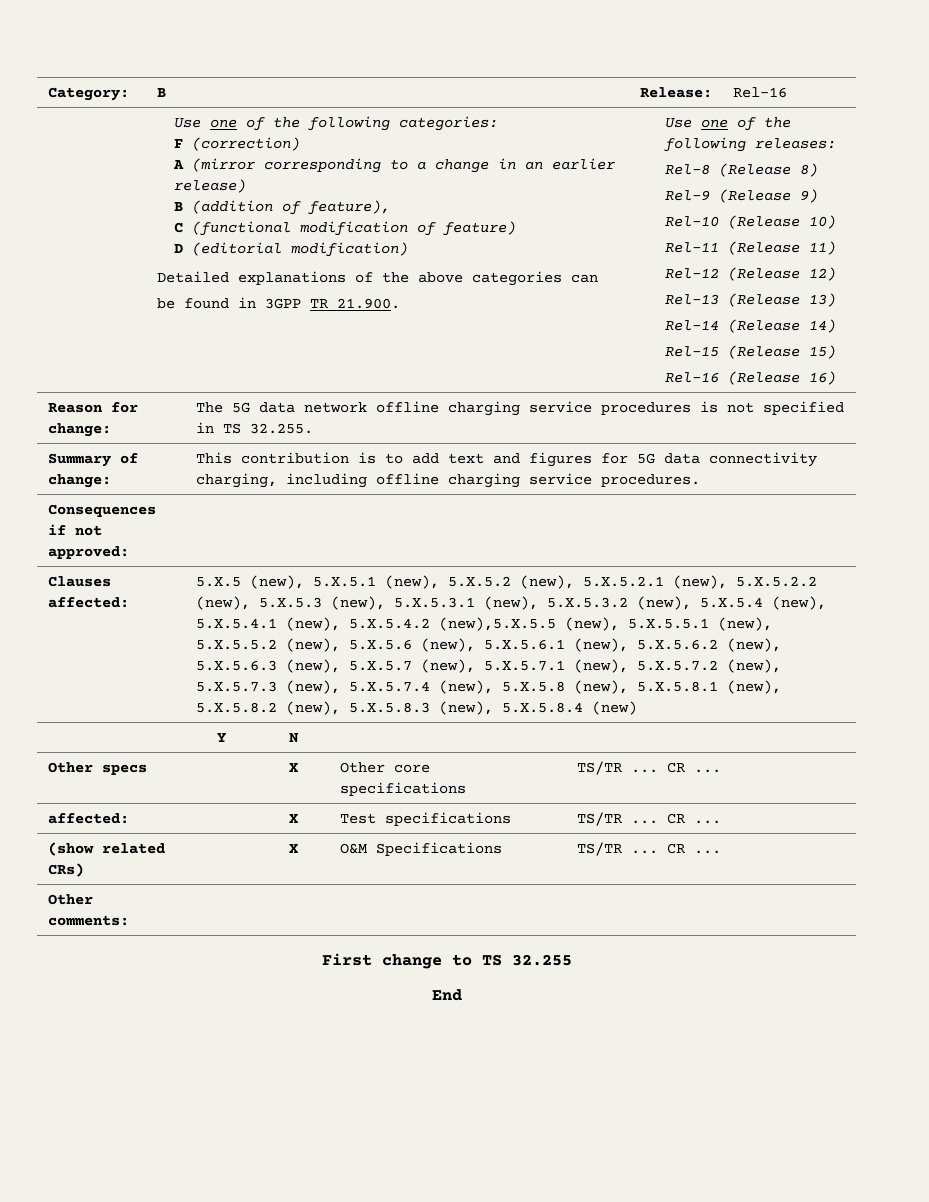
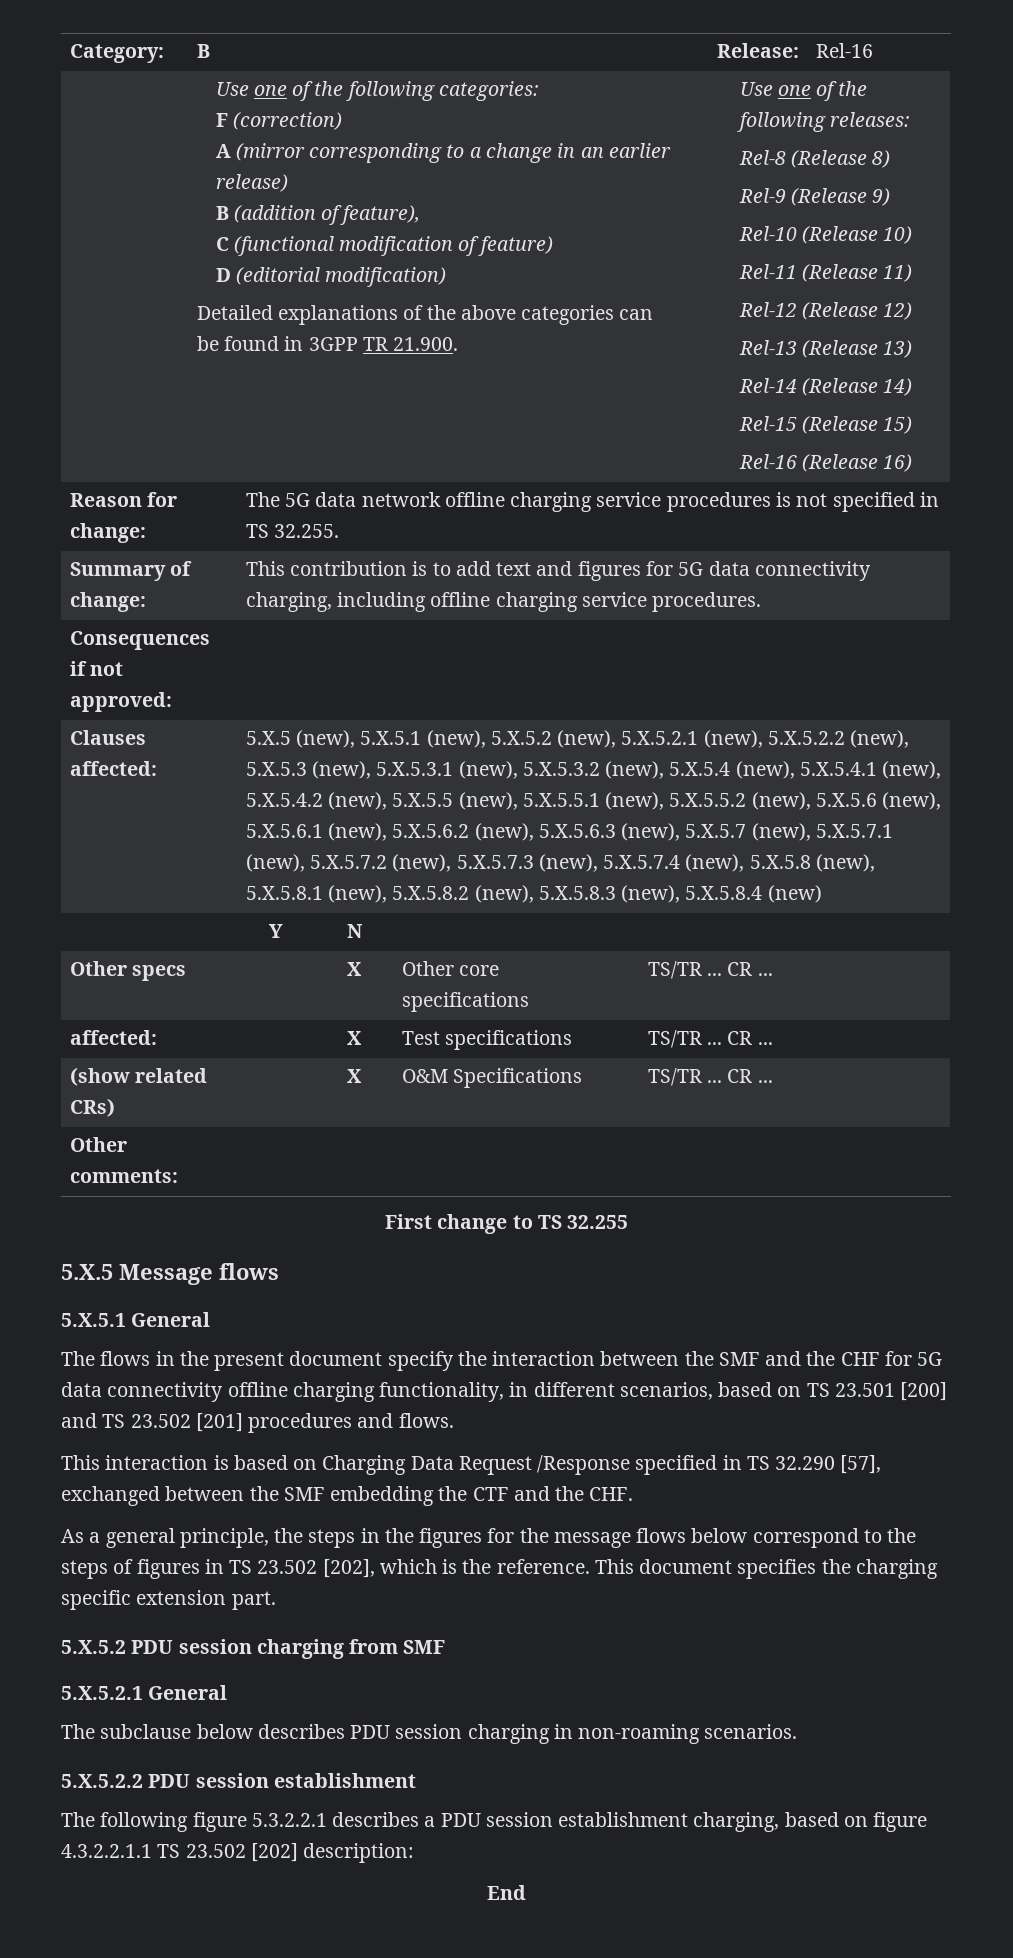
[438,617,556,631] (new),5.X.5.5 -> [328,792,454,810] (new), 5.X.5.5
(572, 960) none -> [61,1263,279,1285] [61,1312,211,1327] [61,1351,943,1371] [61,1382,948,1402] [61,1413,454,1433] [61,1455,882,1475] [61,1486,634,1506] [61,1528,917,1548] [61,1559,938,1579] [61,1590,276,1610] [61,1639,446,1659] [61,1685,228,1700] [61,1724,798,1744] [61,1773,416,1788] [61,1812,928,1832] [61,1843,415,1863] // 5.X.5 Message flows // 5.X.5.1 General // The flows in the present document specify the interaction between the SMF and the CHF for 5G data connectivity offline charging functionality, in different scenarios, based on TS 23.501 [200] and TS 23.502 [201] procedures and flows. // This interaction is based on Charging Data Request /Response specified in TS 32.290 [57], exchanged between the SMF embedding the CTF and the CHF. // As a general principle, the steps in the figures for the message flows below correspond to the steps of figures in TS 23.502 [202], which is the reference. This document specifies the charging specific extension part. // 5.X.5.2 PDU session charging from SMF // 5.X.5.2.1 General // The subclause below describes PDU session charging in non-roaming scenarios. // 5.X.5.2.2 PDU session establishment // The following figure 5.3.2.2.1 describes a PDU session establishment charging, based on figure 4.3.2.2.1.1 TS 23.502 [202] description:

